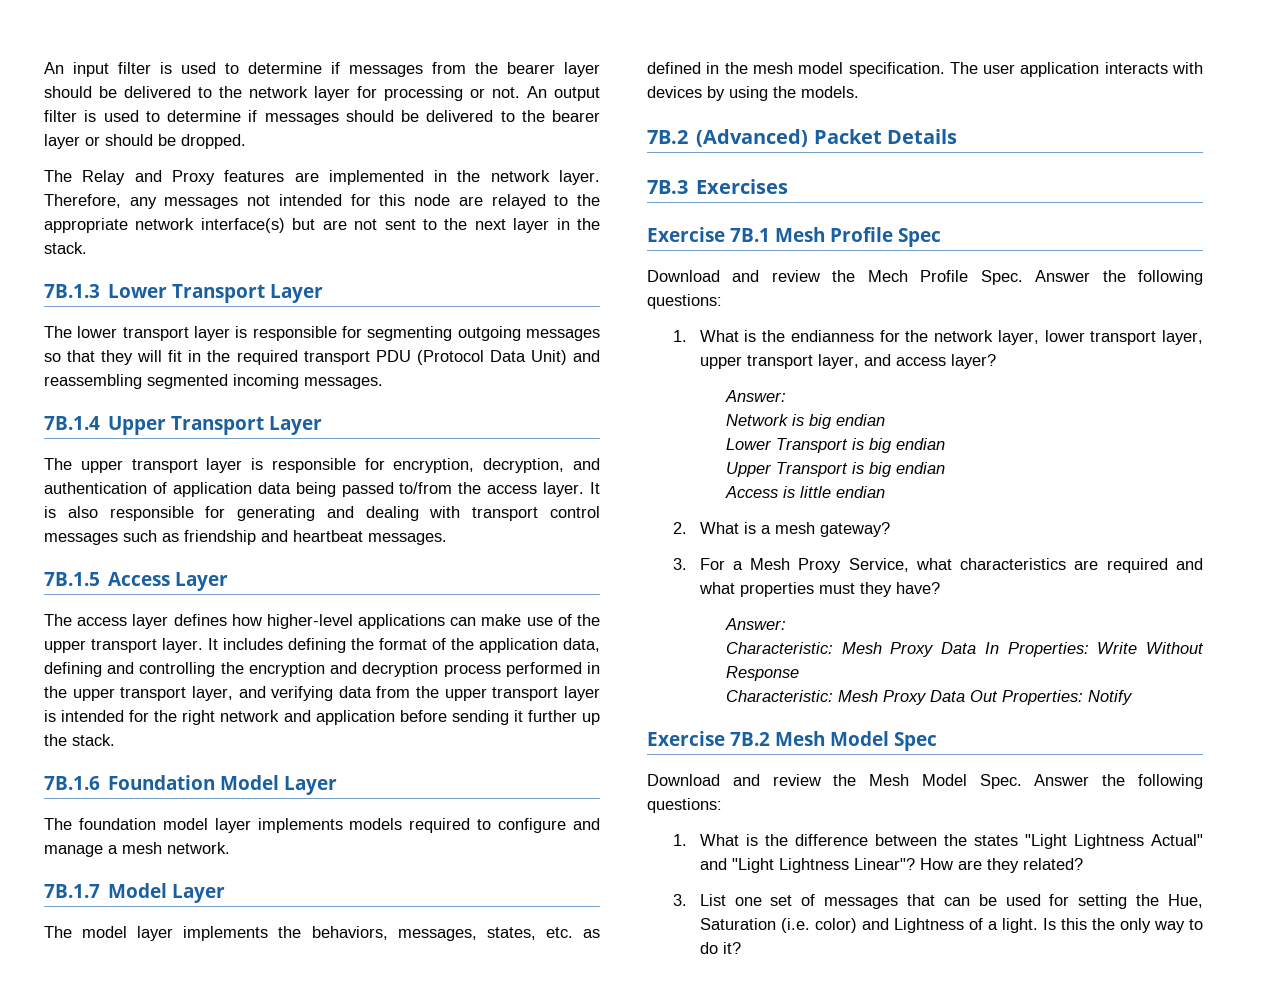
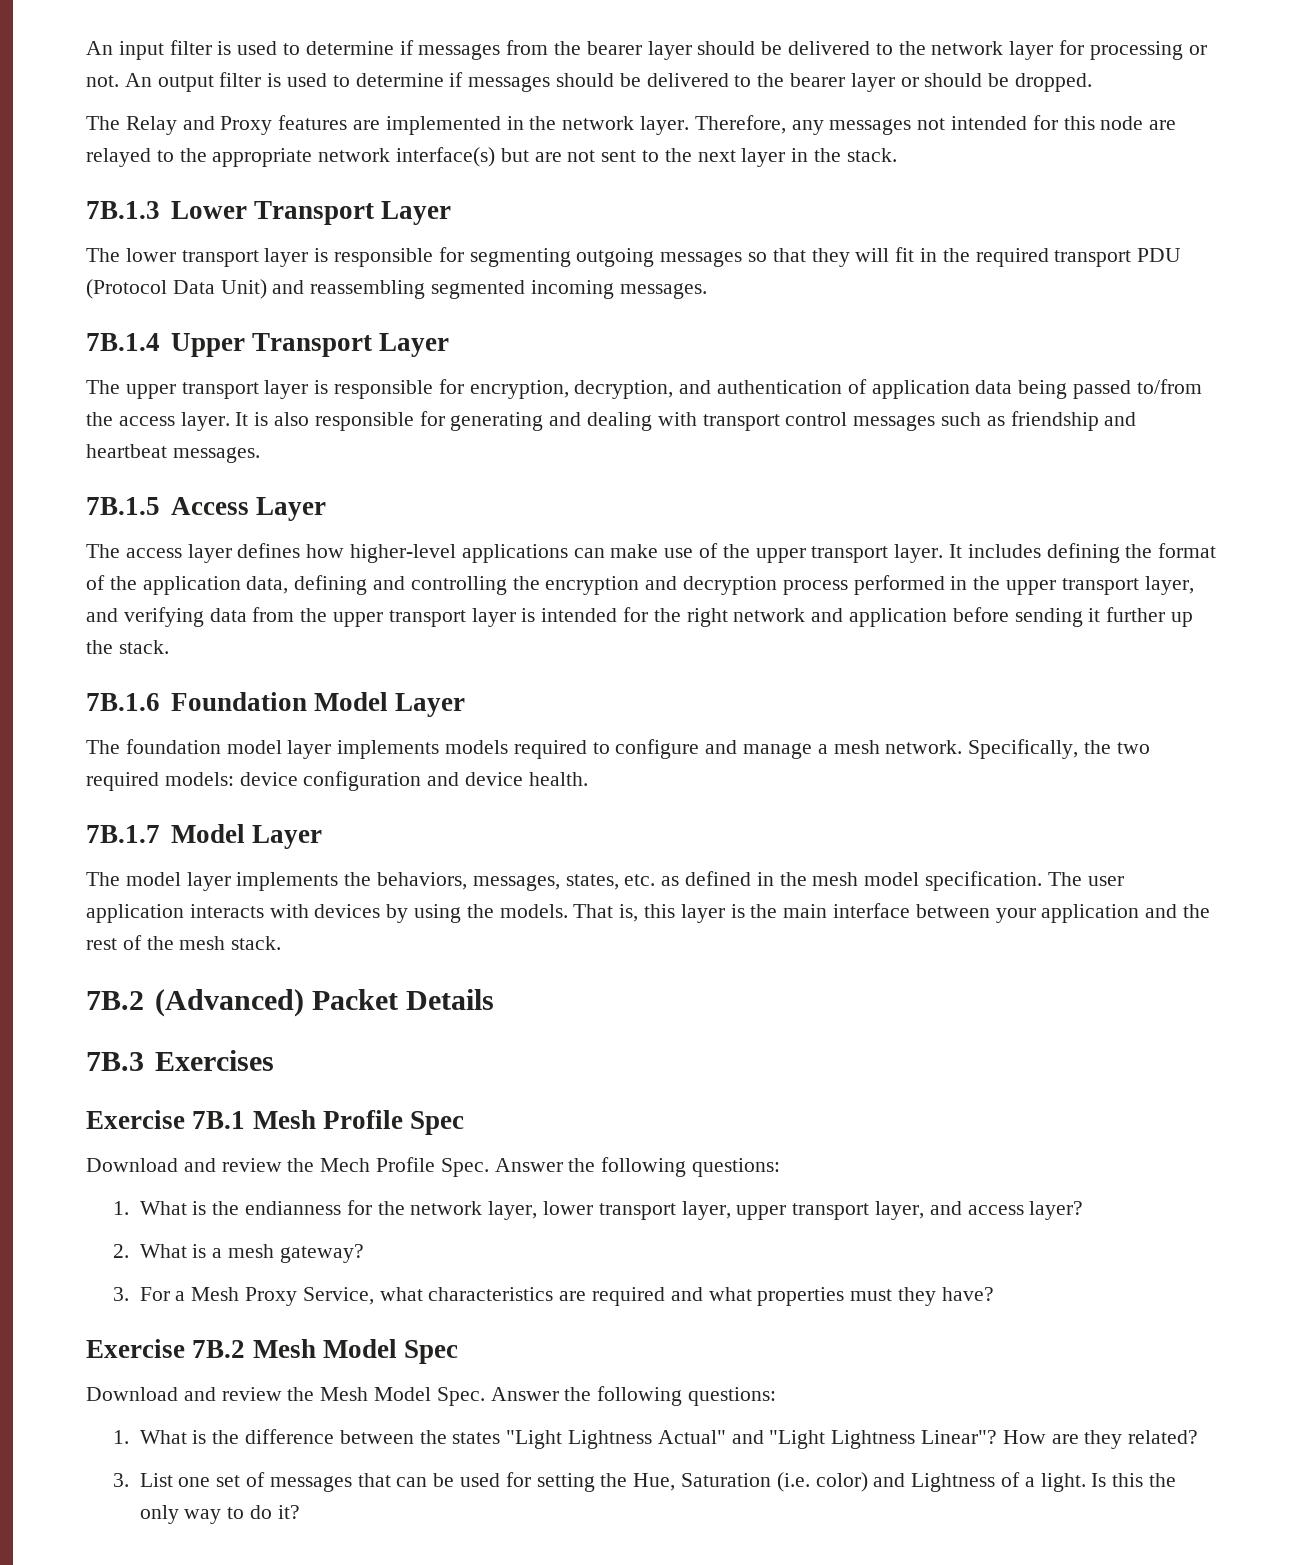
(230, 848) none -> [968,739,1150,759] [86,771,588,791] Specifically, the two required models: device configuration and device health.
(859, 92) none -> [573,903,1211,923] [86,935,282,950] That is, this layer is the main interface between your application and the rest of the mesh stack.
[724,390,786,402] [725,414,885,429] [725,438,945,453] [725,462,945,477] [724,486,885,498] // Answer: // Network is big endian // Lower Transport is big endian // Upper Transport is big endian // Access is little endian -> (1084, 1210) none
[724,618,786,630] [725,642,1204,657] [725,666,799,681] [725,690,1133,705] // Answer: // Characteristic: Mesh Proxy Data In Properties: Write Without Response // Characteristic: Mesh Proxy Data Out Properties: Notify -> (994, 1294) none

